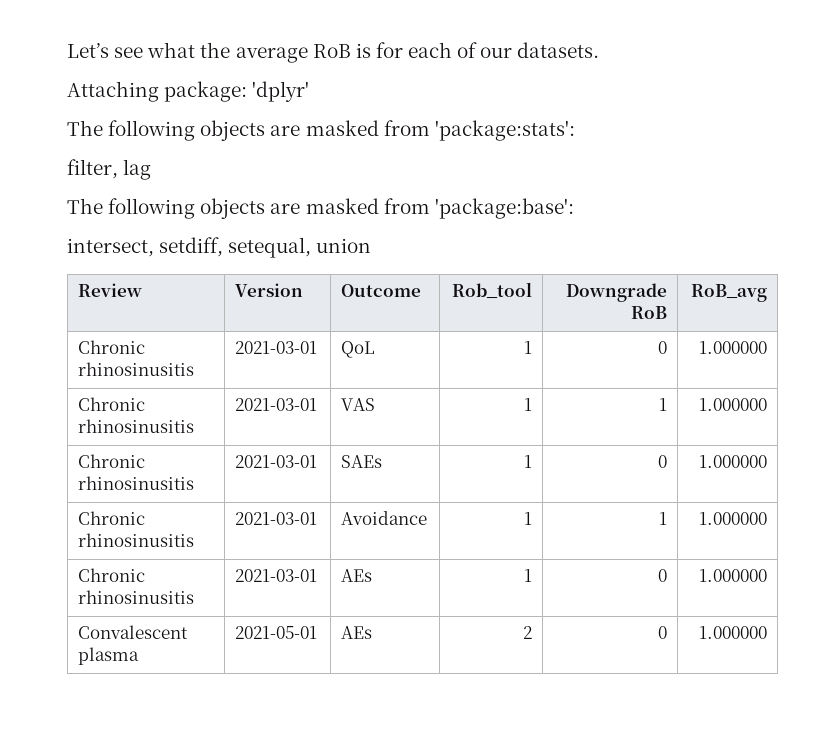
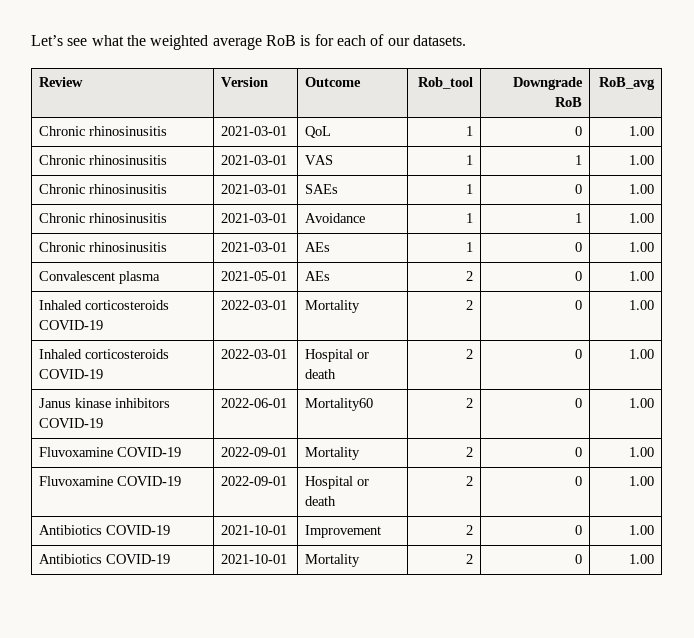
(231, 50) none -> [150,35,209,50] weighted
[67,81,310,102] [67,120,575,141] [67,159,152,180] [67,198,574,219] [67,237,372,258] // Attaching package: 'dplyr' // The following objects are masked from 'package:stats': // filter, lag // The following objects are masked from 'package:base': // intersect, setdiff, setequal, union -> (466, 40) none
[698,341,767,354] 1.000000 -> [628,126,654,136] 1.00
[698,398,767,411] 1.000000 -> [628,155,654,165] 1.00
[698,455,767,468] 1.000000 -> [628,184,654,194] 1.00
[698,512,767,525] 1.000000 -> [628,213,654,223] 1.00
[698,569,767,582] 1.000000 -> [628,242,654,252] 1.00
[698,626,767,639] 1.000000 -> [628,271,654,281] [39,300,170,310] [39,320,104,330] [221,300,288,310] [305,300,361,313] [465,300,473,310] [574,300,582,310] [628,300,654,310] [39,349,170,359] [39,369,104,379] [221,349,288,359] [305,349,370,362] [305,369,337,379] [465,349,473,359] [574,349,582,359] [628,349,654,359] [39,398,171,408] [39,418,104,428] [221,398,288,408] [305,398,374,411] [465,398,473,408] [574,398,582,408] [628,398,654,408] [39,447,182,457] [221,447,288,457] [305,447,361,460] [465,447,473,457] [574,447,582,457] [628,447,654,457] [39,476,182,486] [221,476,288,486] [305,476,370,489] [305,496,337,506] [465,476,473,486] [574,476,582,486] [628,476,654,486] [39,525,171,535] [221,525,288,535] [305,525,382,538] [465,525,473,535] [574,525,582,535] [628,525,654,535] [39,554,171,564] [221,554,288,564] [305,554,361,567] [465,554,473,564] [574,554,582,564] [628,554,654,564] 1.00 // Inhaled corticosteroids COVID-19 | 2022-03-01 | Mortality | 2 | 0 | 1.00 // Inhaled corticosteroids COVID-19 | 2022-03-01 | Hospital or death | 2 | 0 | 1.00 // Janus kinase inhibitors COVID-19 | 2022-06-01 | Mortality60 | 2 | 0 | 1.00 // Fluvoxamine COVID-19 | 2022-09-01 | Mortality | 2 | 0 | 1.00 // Fluvoxamine COVID-19 | 2022-09-01 | Hospital or death | 2 | 0 | 1.00 // Antibiotics COVID-19 | 2021-10-01 | Improvement | 2 | 0 | 1.00 // Antibiotics COVID-19 | 2021-10-01 | Mortality | 2 | 0 | 1.00

